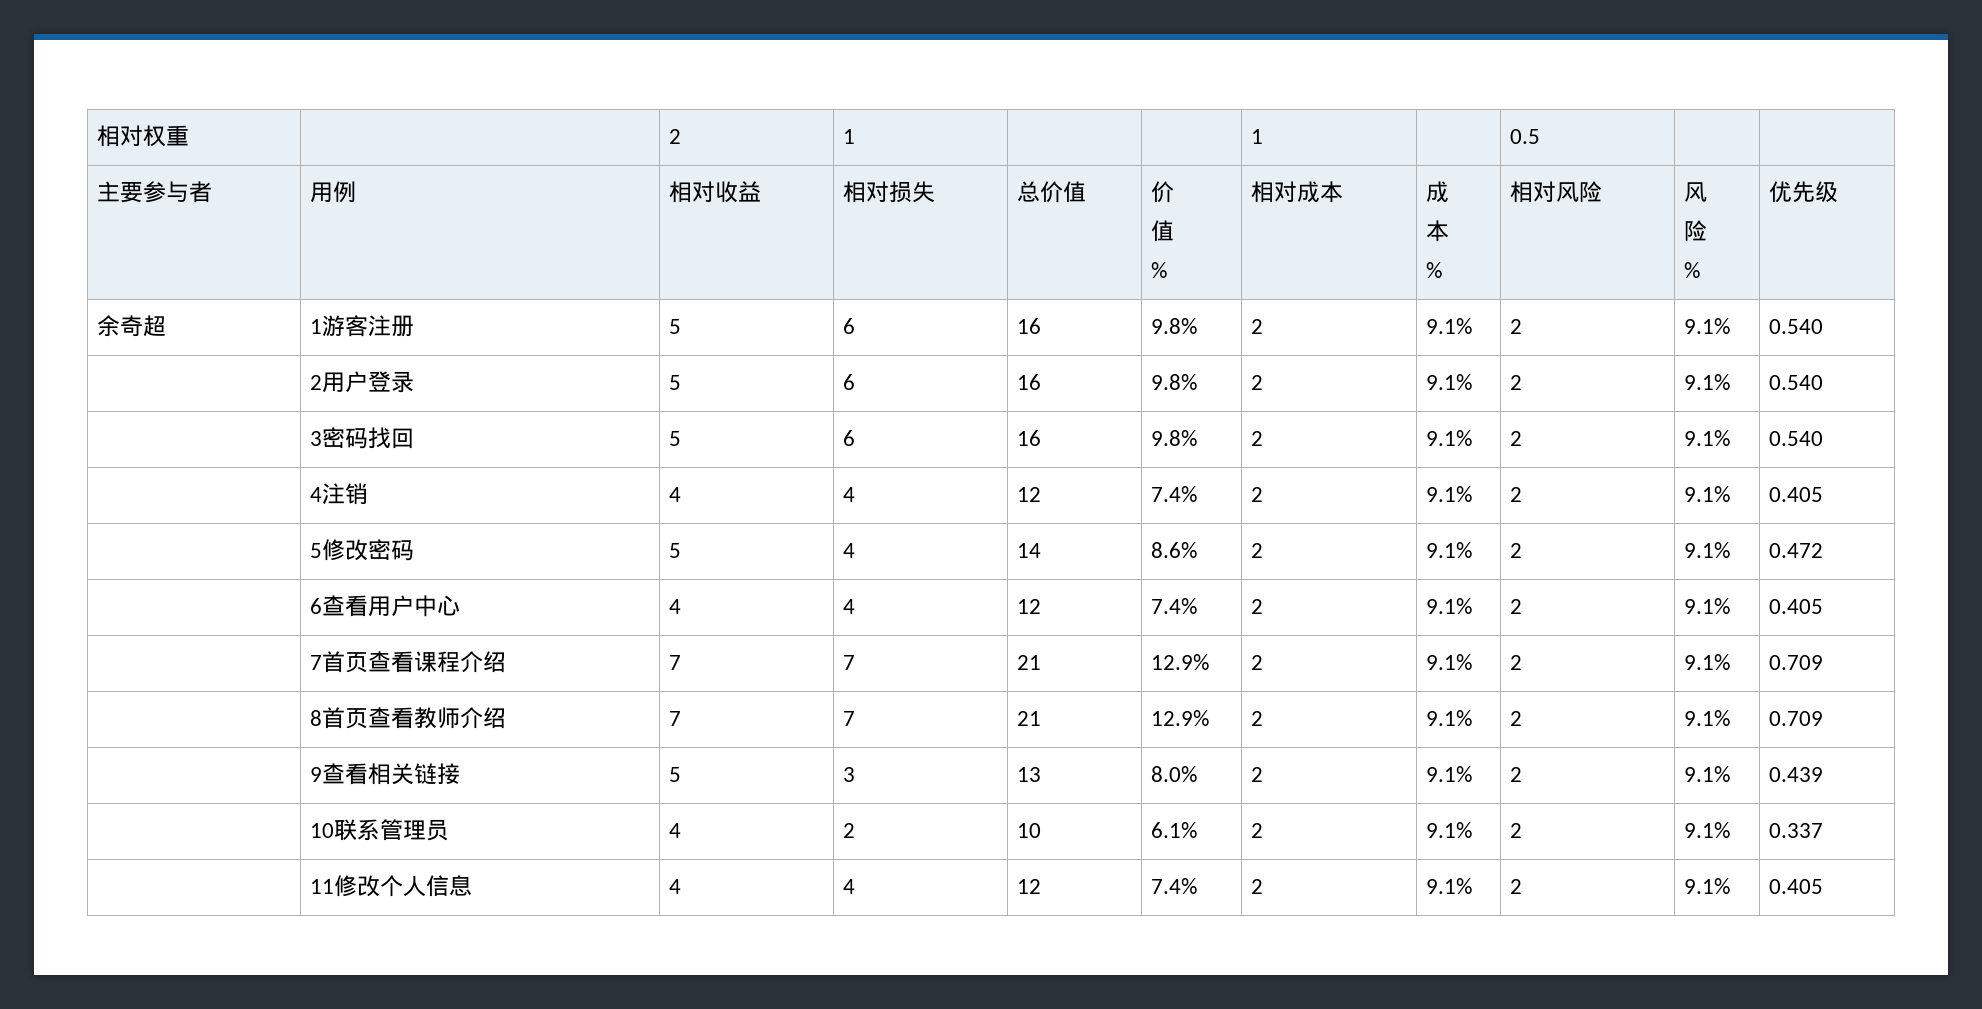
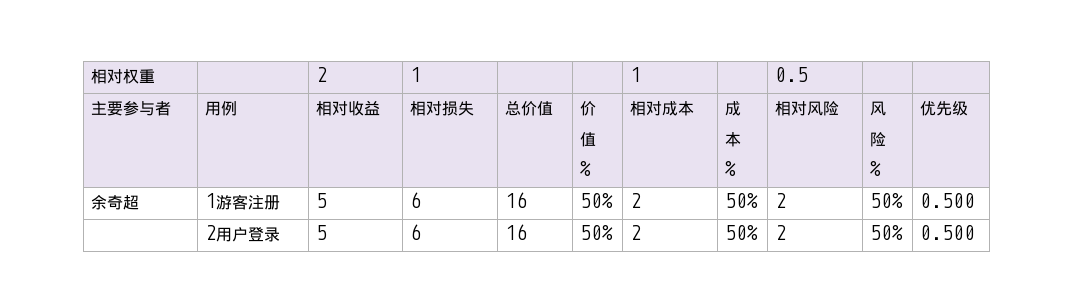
[1150,318,1197,334] [1250,319,1263,334] [1425,318,1472,334] [1509,319,1522,334] [1683,318,1730,334] [1768,319,1823,334] 9.8% | 2 | 9.1% | 2 | 9.1% | 0.540 -> [580,193,614,208] [630,193,642,208] [725,193,759,208] [775,193,787,208] [870,193,904,208] [920,193,976,208] 50% | 2 | 50% | 2 | 50% | 0.500
[1150,374,1197,390] [1250,375,1263,390] [1425,374,1472,390] [1509,375,1522,390] [1683,374,1730,390] [1768,375,1823,390] [309,427,414,449] [668,431,681,446] [842,430,855,446] [1016,430,1041,446] [1150,430,1197,446] [1250,431,1263,446] [1425,430,1472,446] [1509,431,1522,446] [1683,430,1730,446] [1768,431,1823,446] [309,483,368,505] [668,487,681,502] [842,487,855,502] [1016,487,1041,502] [1150,486,1197,502] [1250,487,1263,502] [1425,486,1472,502] [1509,487,1522,502] [1683,486,1730,502] [1768,487,1823,502] [309,539,414,561] [668,543,681,558] [842,543,855,558] [1016,543,1041,558] [1150,542,1197,558] [1250,543,1263,558] [1425,542,1472,558] [1509,543,1522,558] [1683,542,1730,558] [1768,543,1823,558] [309,595,460,617] [668,599,681,614] [842,599,855,614] [1016,599,1041,614] [1150,598,1197,614] [1250,599,1263,614] [1425,598,1472,614] [1509,599,1522,614] [1683,598,1730,614] [1768,599,1823,614] [309,651,506,673] [668,655,681,670] [842,655,855,670] [1016,655,1041,670] [1150,654,1209,670] [1250,655,1263,670] [1425,654,1472,670] [1509,655,1522,670] [1683,654,1730,670] [1768,655,1823,670] [309,707,506,729] [668,711,681,726] [842,711,855,726] [1016,711,1041,726] [1150,710,1209,726] [1250,711,1263,726] [1425,710,1472,726] [1509,711,1522,726] [1683,710,1730,726] [1768,711,1823,726] [309,763,460,785] [668,767,681,782] [842,767,855,782] [1016,767,1041,782] [1150,766,1197,782] [1250,767,1263,782] [1425,766,1472,782] [1509,767,1522,782] [1683,766,1730,782] [1768,767,1823,782] [309,819,449,841] [668,823,681,838] [842,823,855,838] [1016,823,1041,838] [1150,822,1197,838] [1250,823,1263,838] [1425,822,1472,838] [1509,823,1522,838] [1683,822,1730,838] [1768,823,1823,838] [309,875,472,897] [668,879,681,894] [842,879,855,894] [1016,879,1041,894] [1150,878,1197,894] [1250,879,1263,894] [1425,878,1472,894] [1509,879,1522,894] [1683,878,1730,894] [1768,879,1823,894] 9.8% | 2 | 9.1% | 2 | 9.1% | 0.540 // | 3密码找回 | 5 | 6 | 16 | 9.8% | 2 | 9.1% | 2 | 9.1% | 0.540 // | 4注销 | 4 | 4 | 12 | 7.4% | 2 | 9.1% | 2 | 9.1% | 0.405 // | 5修改密码 | 5 | 4 | 14 | 8.6% | 2 | 9.1% | 2 | 9.1% | 0.472 // | 6查看用户中心 | 4 | 4 | 12 | 7.4% | 2 | 9.1% | 2 | 9.1% | 0.405 // | 7首页查看课程介绍 | 7 | 7 | 21 | 12.9% | 2 | 9.1% | 2 | 9.1% | 0.709 // | 8首页查看教师介绍 | 7 | 7 | 21 | 12.9% | 2 | 9.1% | 2 | 9.1% | 0.709 // | 9查看相关链接 | 5 | 3 | 13 | 8.0% | 2 | 9.1% | 2 | 9.1% | 0.439 // | 10联系管理员 | 4 | 2 | 10 | 6.1% | 2 | 9.1% | 2 | 9.1% | 0.337 // | 11修改个人信息 | 4 | 4 | 12 | 7.4% | 2 | 9.1% | 2 | 9.1% | 0.405 -> [580,225,614,240] [630,225,642,240] [725,225,759,240] [775,225,787,240] [870,225,904,240] [920,225,976,240] 50% | 2 | 50% | 2 | 50% | 0.500

